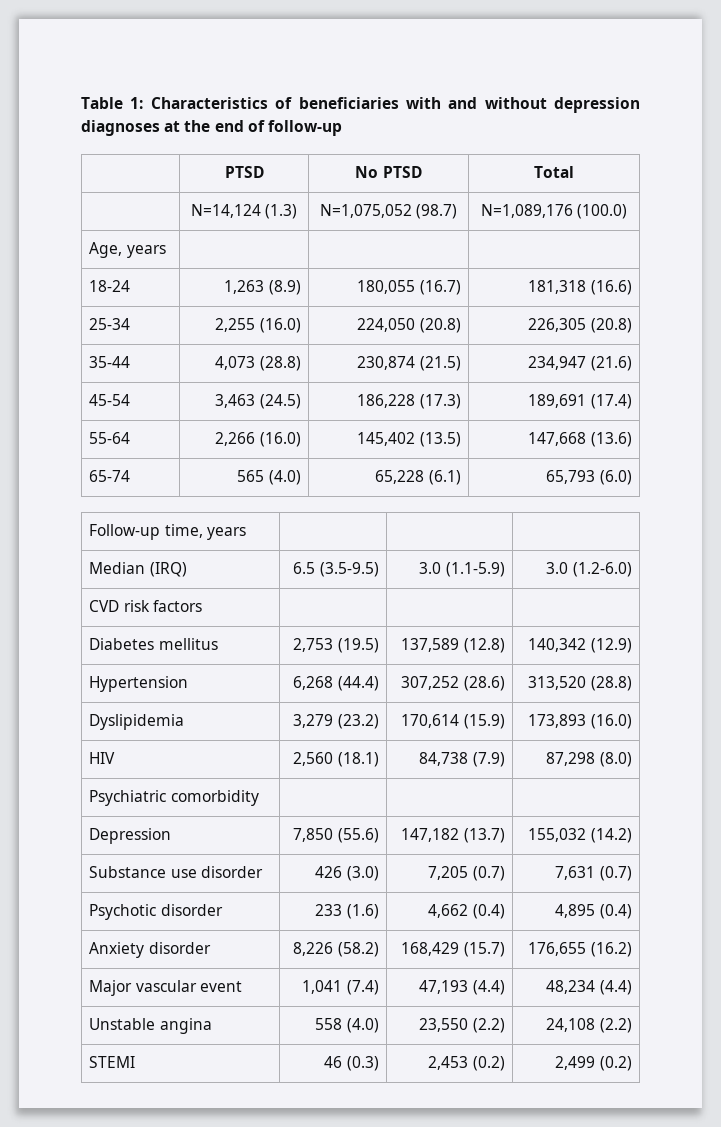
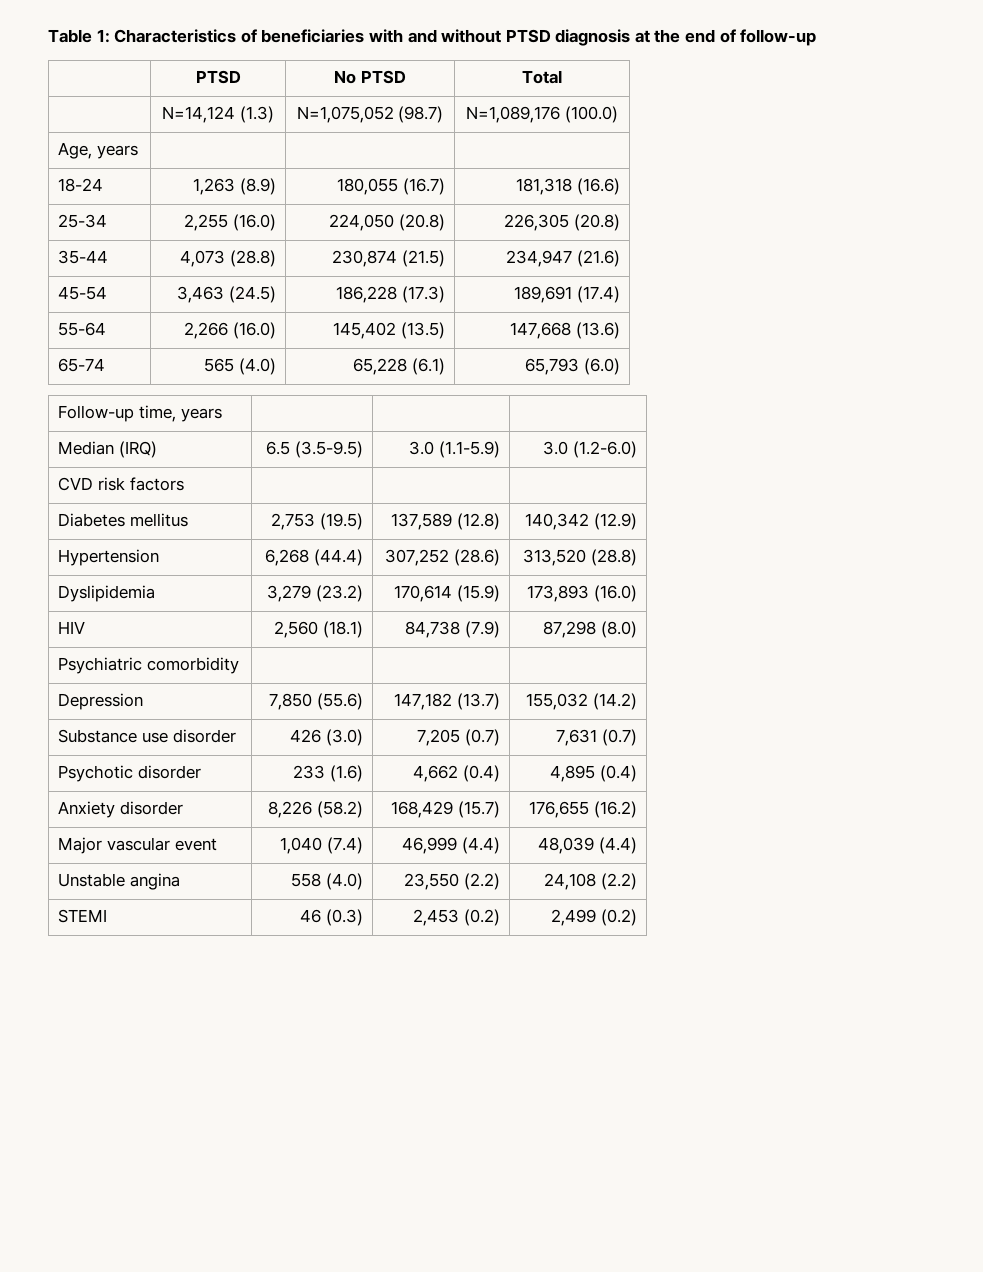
[554,97,640,113] [81,120,160,136] depression diagnoses -> [505,29,631,46] PTSD diagnosis
[302,980,343,994] 1,041 -> [280,837,323,854] 1,040
[419,980,469,994] 47,193 -> [402,837,458,854] 46,999
[546,980,596,994] 48,234 -> [538,837,595,854] 48,039

